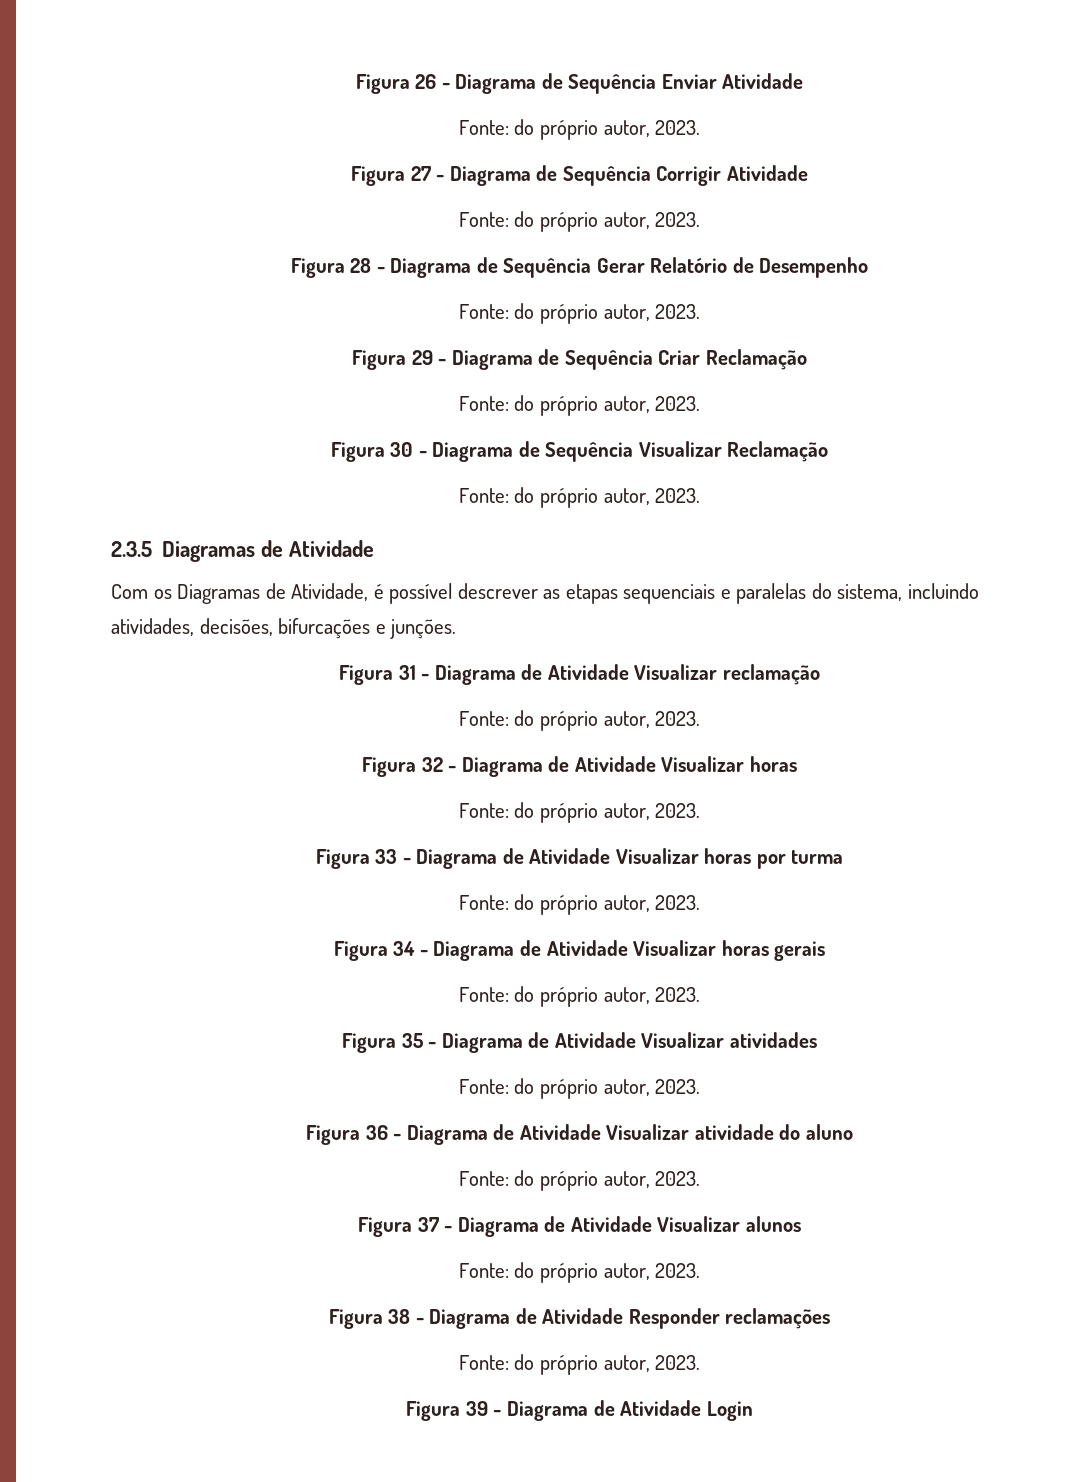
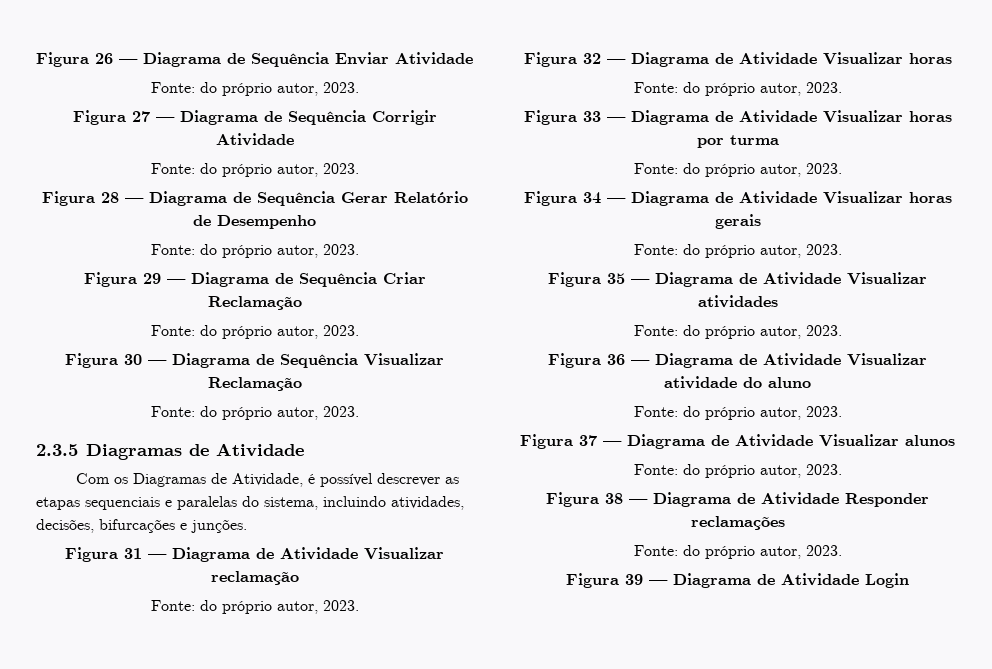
[441,83,450,89] - -> [119,59,138,64] —
[436,175,445,181] - -> [155,117,175,122] —
[376,267,385,273] - -> [124,198,144,203] —
[438,359,447,365] - -> [166,279,186,284] —
[418,451,427,457] - -> [148,360,167,365] —
[421,674,430,680] - -> [148,554,167,559] —
[448,766,457,772] - -> [606,59,626,64] —
[402,858,411,864] - -> [606,117,626,122] —
[419,950,428,956] - -> [606,198,626,203] —
[428,1042,437,1048] - -> [631,279,650,284] —
[393,1134,402,1140] - -> [631,360,650,365] —
[444,1226,453,1232] - -> [603,441,622,446] —
[415,1318,424,1324] - -> [629,499,648,504] —
[493,1410,502,1416] - -> [649,580,668,585] —

